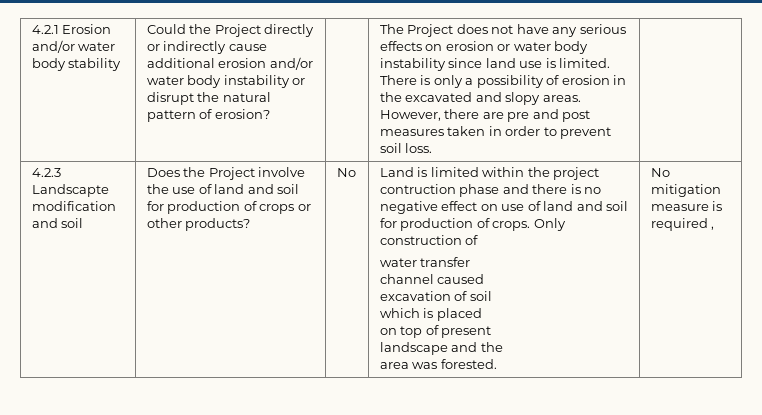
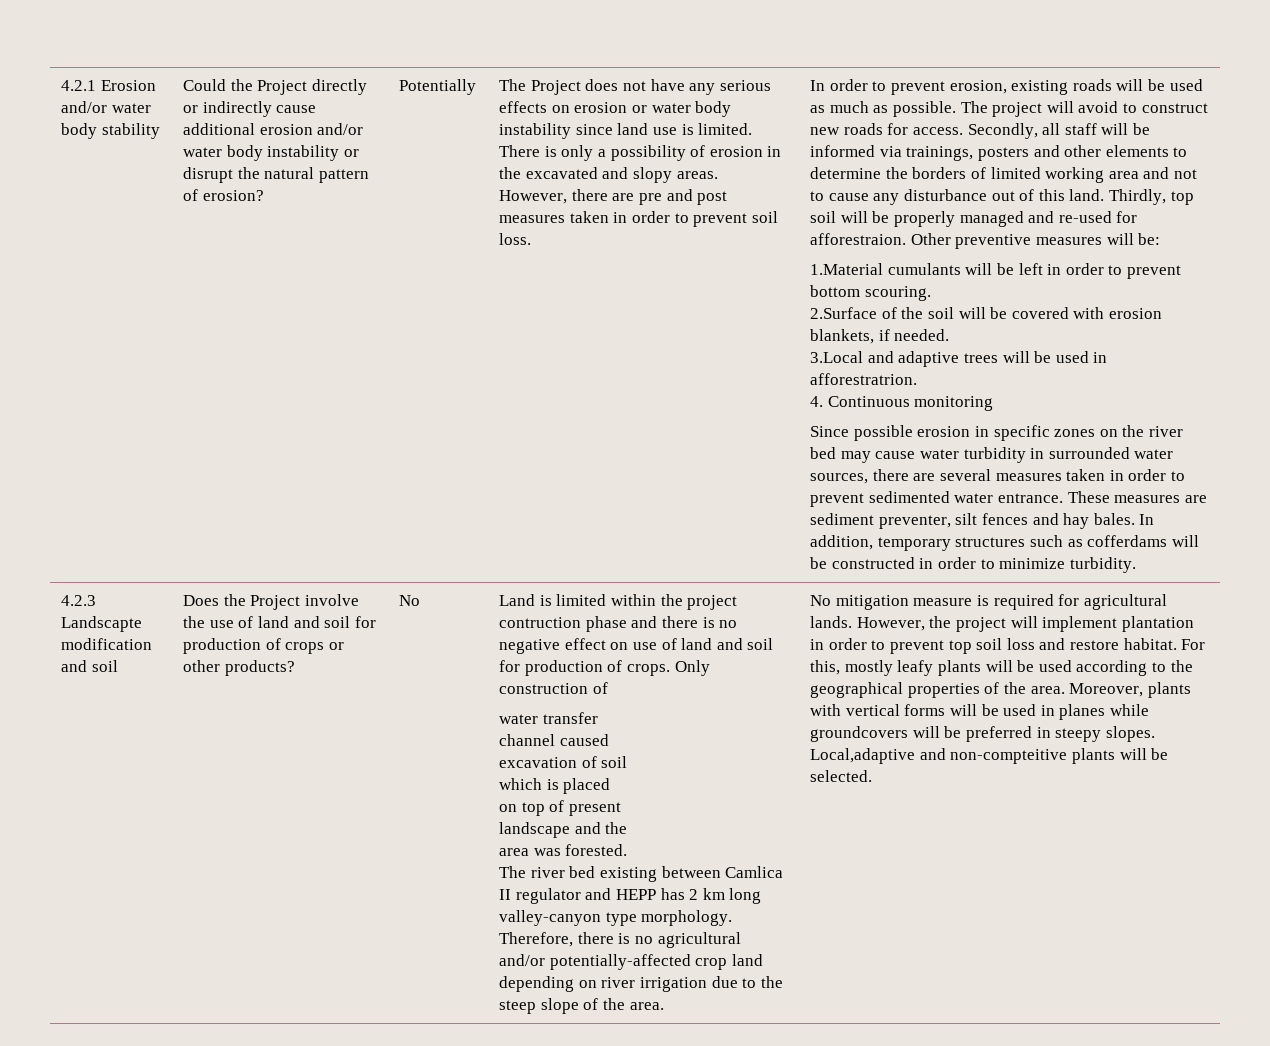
(270, 114) none -> [399,79,477,95] Potentially
(433, 148) none -> [810,79,1203,95] [810,101,1208,117] [810,123,1150,139] [810,145,1188,161] [810,167,1197,183] [810,189,1194,205] [810,211,1138,227] [810,233,1161,249] [810,263,1181,279] [810,285,931,301] [810,307,1162,319] [810,329,950,344] [810,351,1108,367] [810,373,918,385] [810,396,994,411] [810,425,1183,441] [810,447,1174,463] [810,469,1185,484] [810,491,1207,507] [810,513,1155,529] [810,535,1199,551] [810,557,1136,573] In order to prevent erosion, existing roads will be used as much as possible. The project will avoid to construct new roads for access. Secondly, all staff will be informed via trainings, posters and other elements to determine the borders of limited working area and not to cause any disturbance out of this land. Thirdly, top soil will be properly managed and re-used for afforestraion. Other preventive measures will be: // 1.Material cumulants will be left in order to prevent bottom scouring. // 2.Surface of the soil will be covered with erosion blankets, if needed. // 3.Local and adaptive trees will be used in afforestratrion. // 4. Continuous monitoring // Since possible erosion in specific zones on the river bed may cause water turbidity in surrounded water sources, there are several measures taken in order to prevent sedimented water entrance. These measures are sediment preventer, silt fences and hay bales. In addition, temporary structures such as cofferdams will be constructed in order to minimize turbidity.
(497, 364) none -> [499,866,784,882] [499,888,762,904] [499,910,733,926] [499,932,741,948] [499,954,764,970] [499,976,783,992] [499,998,664,1014] // The river bed existing between Camlica II regulator and HEPP has 2 km long valley-canyon type morphology. Therefore, there is no agricultural and/or potentially-affected crop land depending on river irrigation due to the steep slope of the area.
[711,226,715,230] , -> [1058,594,1167,610] [810,616,1194,632] [810,638,1206,654] [810,660,1193,676] [810,682,1191,698] [810,704,1149,720] [810,726,1155,742] [810,748,1169,764] [810,770,873,782] for agricultural lands. However, the project will implement plantation in order to prevent top soil loss and restore habitat. For this, mostly leafy plants will be used according to the geographical properties of the area. Moreover, plants with vertical forms will be used in planes while groundcovers will be preferred in steepy slopes. Local,adaptive and non-compteitive plants will be selected.

